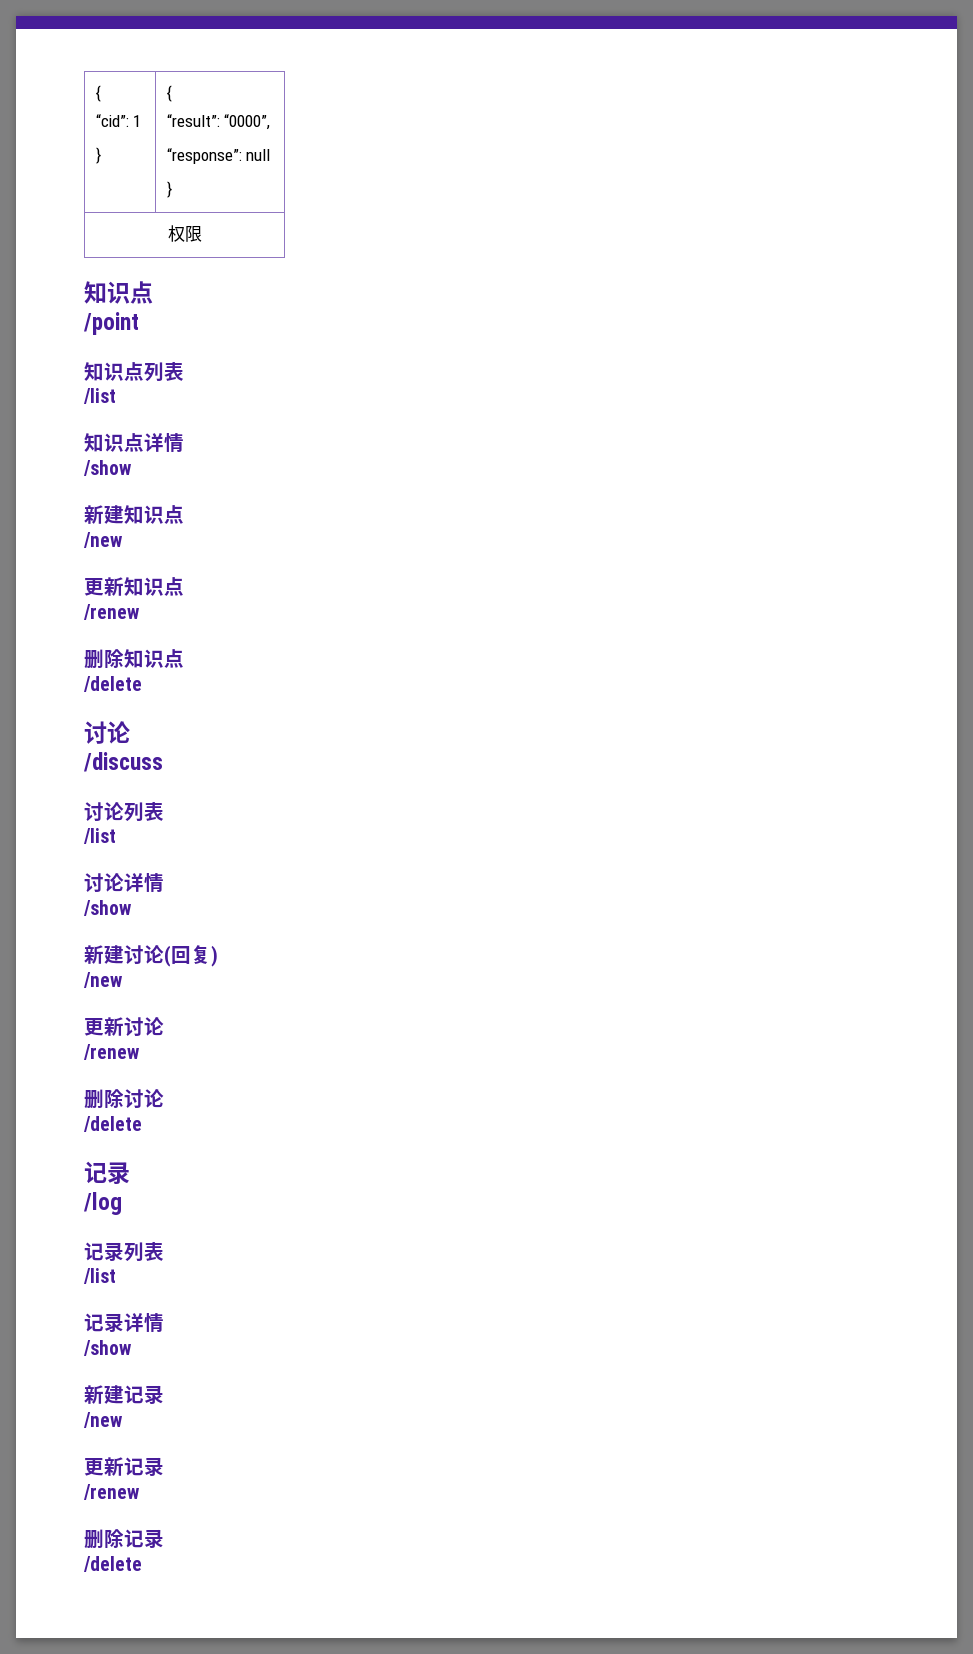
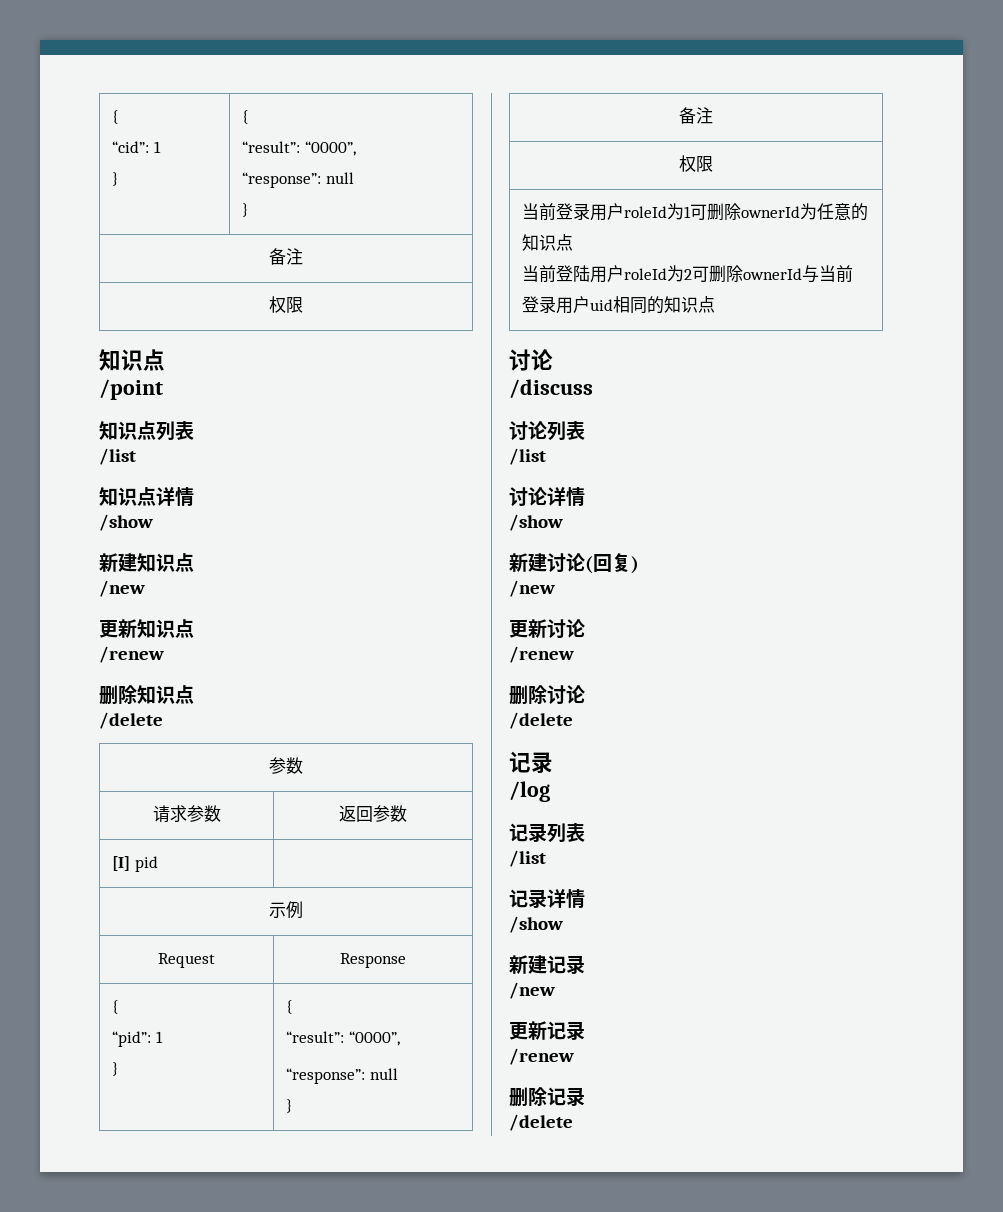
(172, 189) none -> [269,248,303,265] // 备注
(142, 684) none -> [269,757,303,774] [152,805,221,823] [339,805,408,822] [112,856,158,872] [269,901,303,919] [158,953,215,968] [340,953,406,968] [112,1000,120,1014] [112,1031,163,1047] [112,1062,120,1076] [286,1000,294,1014] [286,1031,400,1046] [286,1068,398,1084] [286,1099,294,1113] [679,107,713,124] [679,155,713,172] [522,203,869,221] [522,234,574,251] [522,265,854,283] [522,296,716,314] // 参数 // 请求参数 | 返回参数 // [I] pid | // 示例 // Request | Response // { // “pid”: 1 // } | { // “result”: “0000”, // “response”: null // } // 备注 // 权限 // 当前登录用户roleId为1可删除ownerId为任意的知识点 // 当前登陆用户roleId为2可删除ownerId与当前登录用户uid相同的知识点

